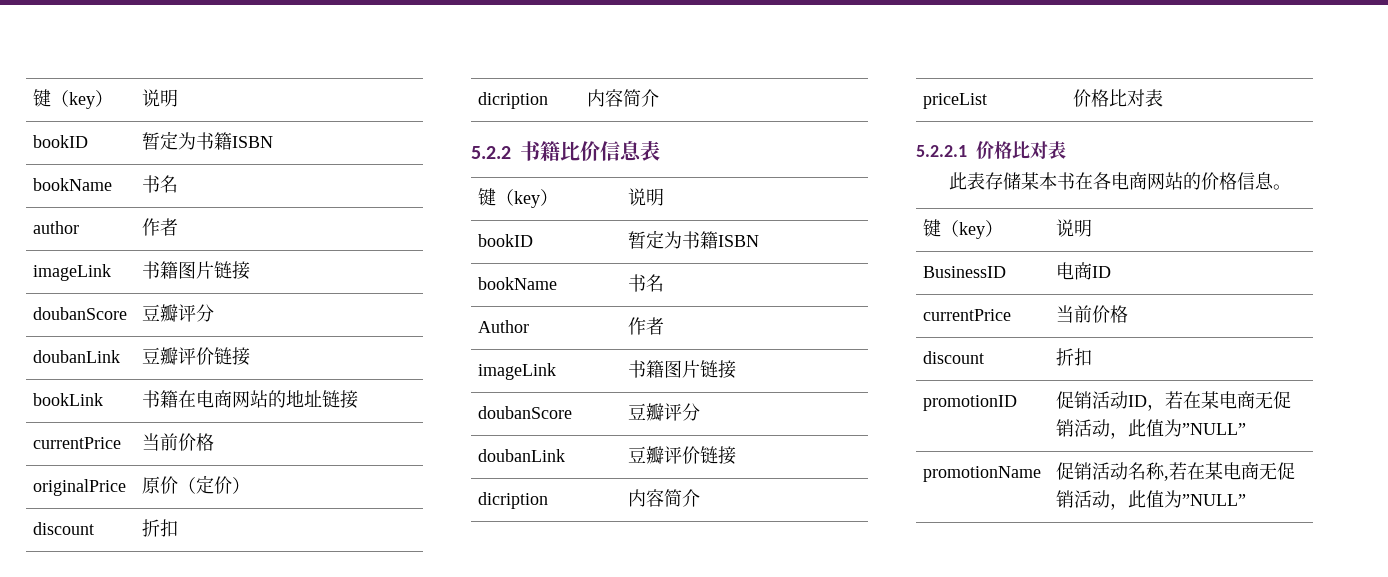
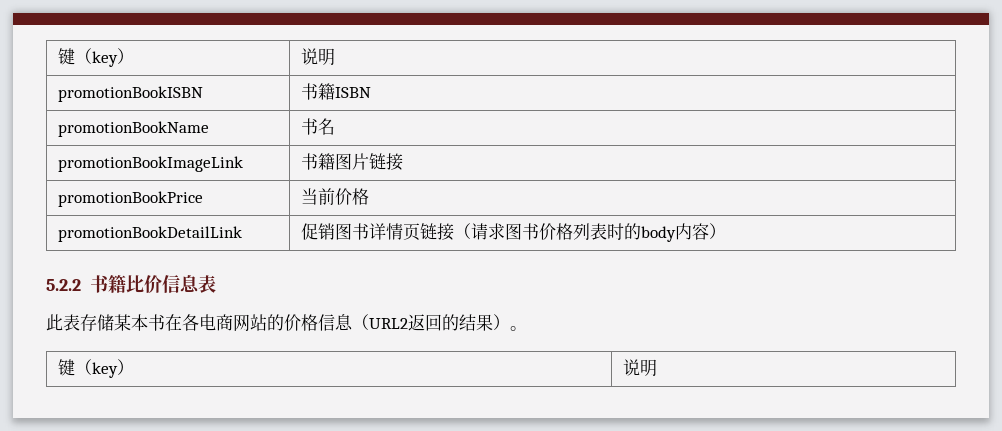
[33,89,114,109] [142,89,179,107] [33,135,89,148] [142,131,274,150] [33,178,113,191] [142,175,179,193] [33,221,80,234] [142,218,179,236] [33,264,112,281] [142,261,251,280] [33,307,128,320] [142,304,215,322] [33,350,121,363] [142,347,251,366] [33,393,104,406] [142,390,359,409] [33,437,122,449] [142,433,215,451] [33,479,127,496] [142,475,251,494] [33,522,95,535] [142,519,179,537] [478,92,549,109] [587,89,660,107] 键（key） | 说明 // bookID | 暂定为书籍ISBN // bookName | 书名 // author | 作者 // imageLink | 书籍图片链接 // doubanScore | 豆瓣评分 // doubanLink | 豆瓣评价链接 // bookLink | 书籍在电商网站的地址链接 // currentPrice | 当前价格 // originalPrice | 原价（定价） // discount | 折扣 // dicription | 内容简介 -> [58,48,135,67] [301,48,336,66] [58,86,204,102] [301,83,372,100] [58,121,210,137] [301,118,336,135] [58,156,244,172] [301,153,404,171] [58,191,204,207] [301,188,370,205] [58,226,243,242] [301,223,727,242] 键（key） | 说明 // promotionBookISBN | 书籍ISBN // promotionBookName | 书名 // promotionBookImageLink | 书籍图片链接 // promotionBookPrice | 当前价格 // promotionBookDetailLink | 促销图书详情页链接（请求图书价格列表时的body内容）
[478,188,559,208] [628,188,665,206] [478,234,534,247] [628,230,760,249] [478,277,558,290] [628,274,665,292] [478,320,530,333] [628,317,665,335] [478,363,557,380] [628,360,737,379] [478,406,573,419] [628,403,701,421] [478,449,566,462] [628,446,737,465] [478,492,549,509] [628,489,701,507] [923,93,988,109] [1073,89,1164,107] [916,141,1066,159] // 键（key） | 说明 // bookID | 暂定为书籍ISBN // bookName | 书名 // Author | 作者 // imageLink | 书籍图片链接 // doubanScore | 豆瓣评分 // doubanLink | 豆瓣评价链接 // dicription | 内容简介 // priceList | 价格比对表 // 5.2.2.1价格比对表 -> (216, 284) none
(1274, 181) none -> [352,314,510,331] （URL2返回的结果）
[923,266,1007,278] [1056,262,1112,280] [923,309,1012,321] [1056,305,1129,323] [923,351,985,364] [1056,348,1093,366] [923,395,1018,411] [1056,391,1292,411] [1056,419,1247,439] [923,466,1042,482] [1056,462,1296,481] [1056,490,1247,510] // BusinessID | 电商ID // currentPrice | 当前价格 // discount | 折扣 // promotionID | 促销活动ID，若在某电商无促销活动，此值为”NULL” // promotionName | 促销活动名称,若在某电商无促销活动，此值为”NULL” -> (658, 368) none

